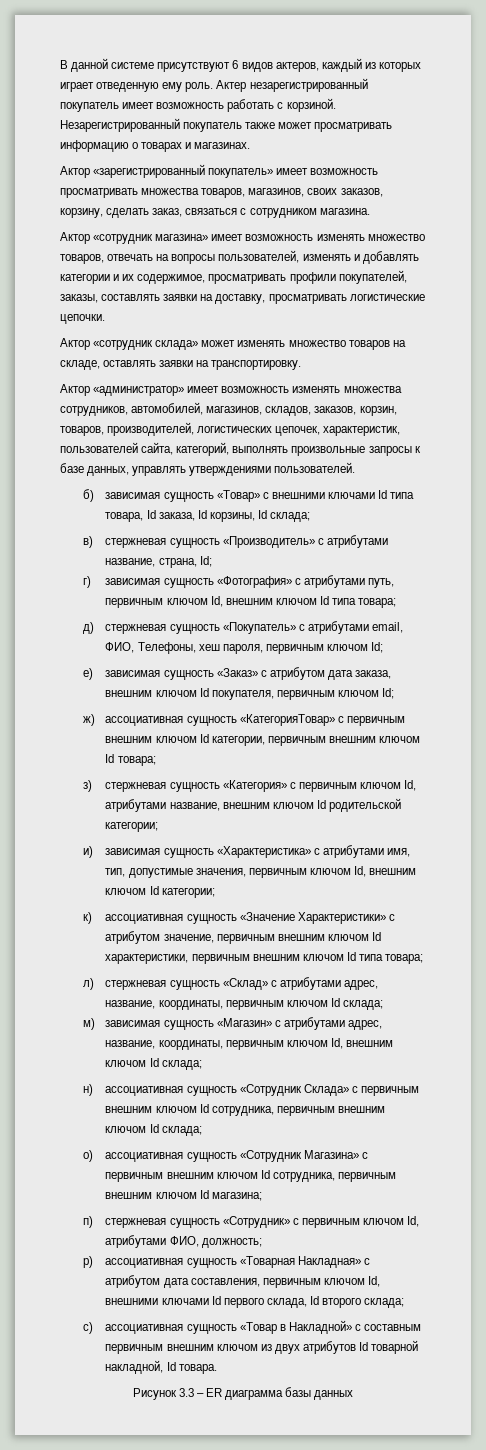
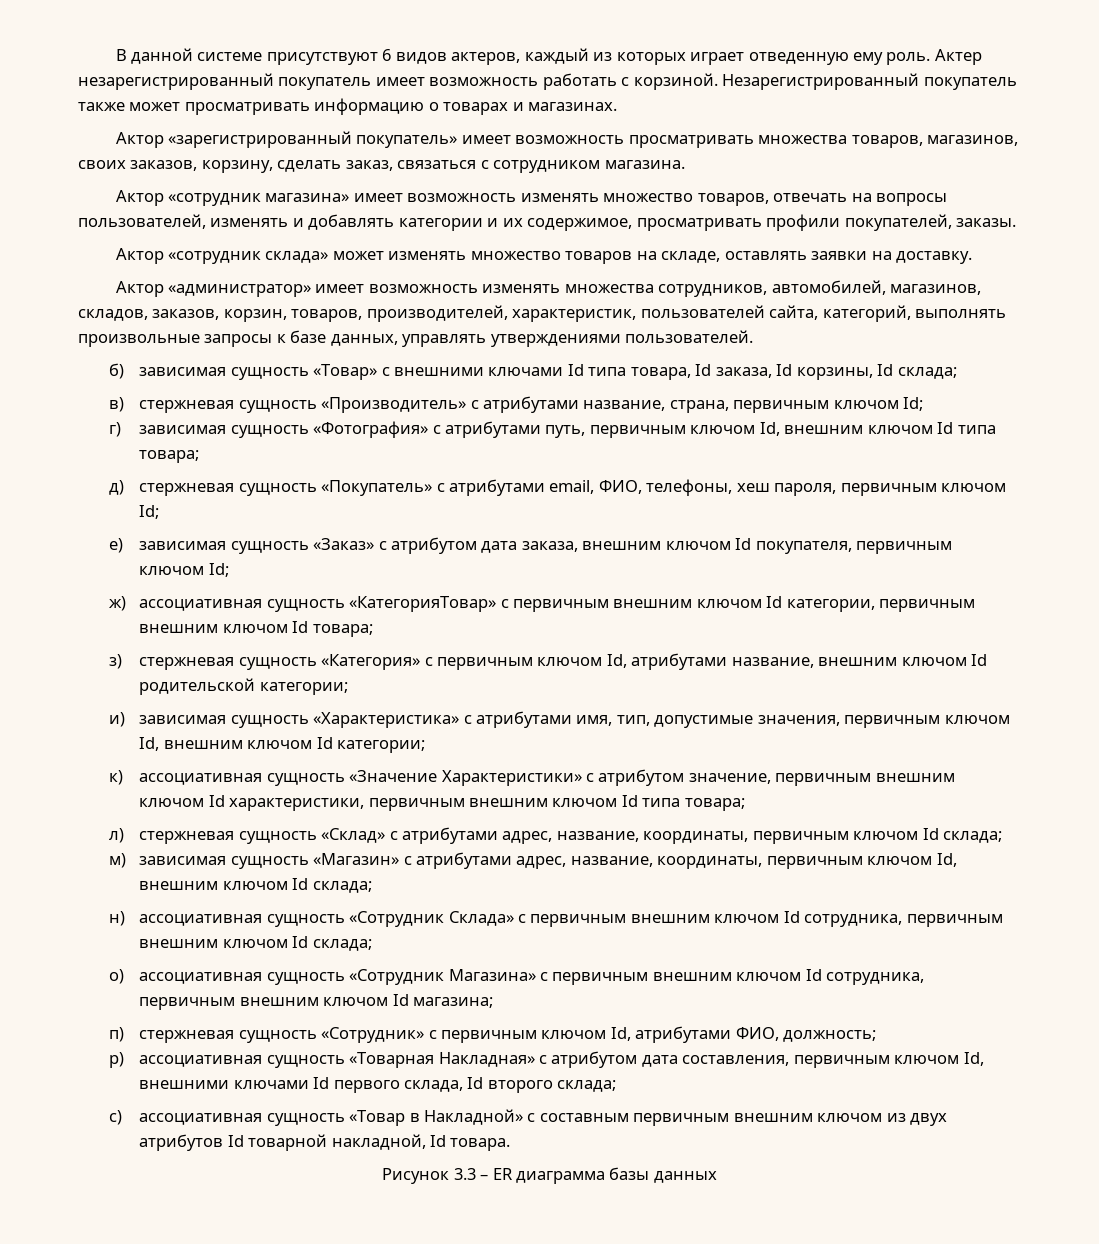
[60,294,425,304] [60,314,105,324] заказы, составлять заявки на доставку, просматривать логистические цепочки. -> [956,218,1017,227] заказы.
[211,360,302,370] транспортировку. -> [895,251,972,264] доставку.
[197,426,321,436] логистических цепочек, -> (508, 313) none
(197, 563) none -> [733,400,899,413] первичным ключом
[137,642,196,654] Телефоны, -> [646,479,733,496] телефоны,

